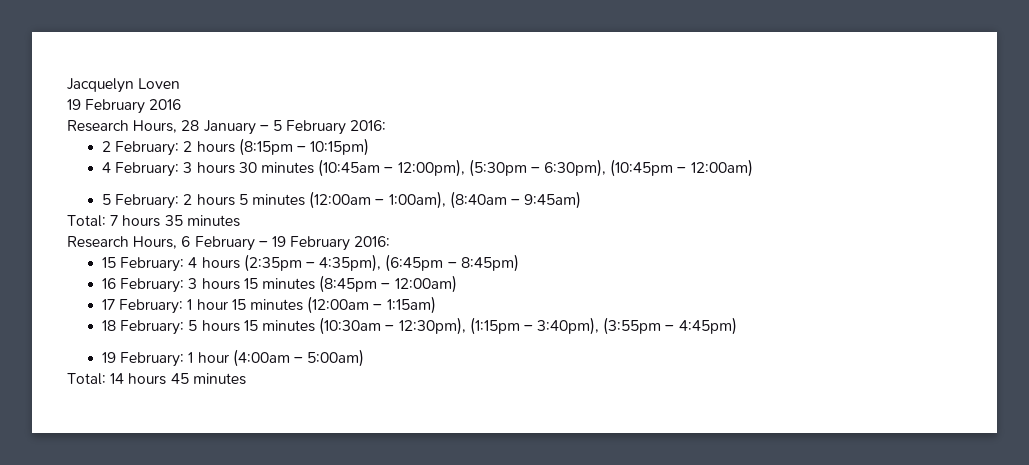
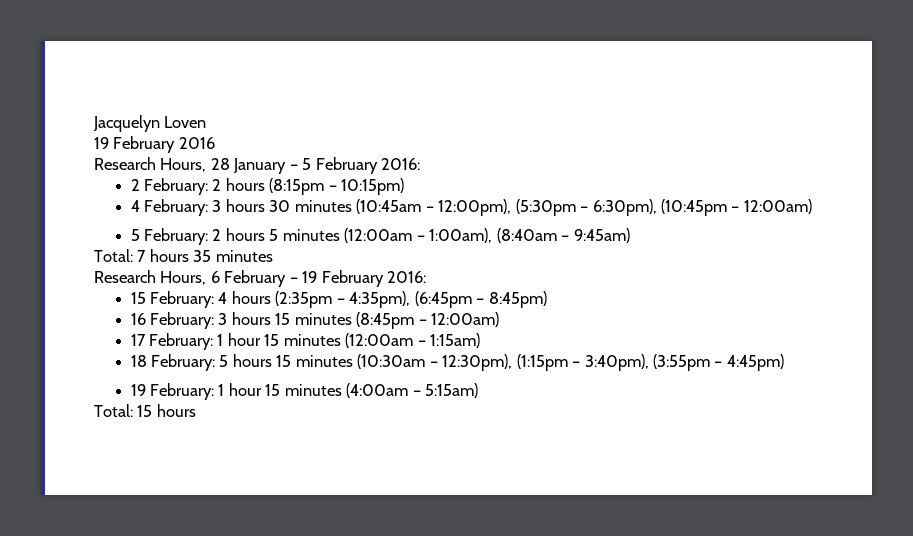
(229, 357) none -> [265,384,342,396] 15 minutes
[307,349,365,367] [67,373,246,385] 5:00am) // Total: 14 hours 45 minutes -> [425,383,479,398] [94,404,196,417] 5:15am) // Total: 15 hours

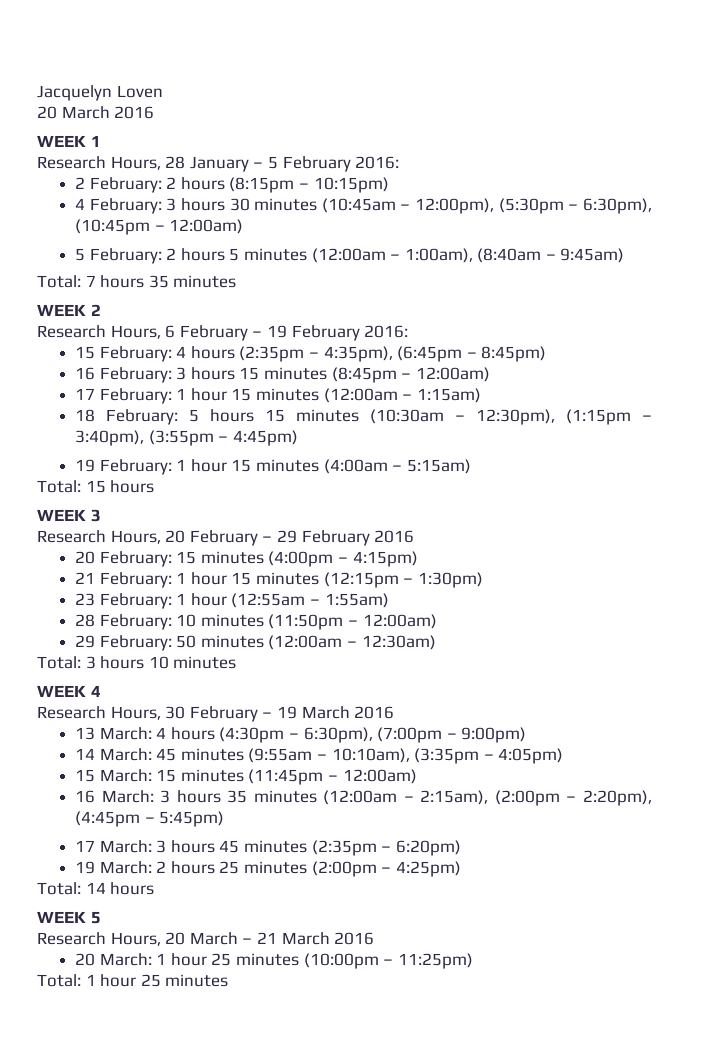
[94,136,215,153] 19 February 2016 -> [37,106,155,119] [37,135,101,147] 20 March 2016 // WEEK 1
(273, 256) none -> [37,304,101,316] // WEEK 2
(196, 410) none -> [37,509,101,522] [37,530,415,546] [74,551,418,567] [74,572,483,588] [74,593,389,609] [74,614,437,630] [74,635,436,651] [37,656,237,669] [37,685,101,697] [37,706,395,722] [74,727,527,743] [74,748,564,764] [74,769,417,785] [74,790,652,806] [74,811,225,827] [74,840,461,856] [74,861,461,877] [37,882,155,895] [37,911,101,924] [37,932,375,946] [74,953,473,969] [37,974,229,987] // WEEK 3 // Research Hours, 20 February – 29 February 2016 // 20 February: 15 minutes (4:00pm – 4:15pm) // 21 February: 1 hour 15 minutes (12:15pm – 1:30pm) // 23 February: 1 hour (12:55am – 1:55am) // 28 February: 10 minutes (11:50pm – 12:00am) // 29 February: 50 minutes (12:00am – 12:30am) // Total: 3 hours 10 minutes // WEEK 4 // Research Hours, 30 February – 19 March 2016 // 13 March: 4 hours (4:30pm – 6:30pm), (7:00pm – 9:00pm) // 14 March: 45 minutes (9:55am – 10:10am), (3:35pm – 4:05pm) // 15 March: 15 minutes (11:45pm – 12:00am) // 16 March: 3 hours 35 minutes (12:00am – 2:15am), (2:00pm – 2:20pm), (4:45pm – 5:45pm) // 17 March: 3 hours 45 minutes (2:35pm – 6:20pm) // 19 March: 2 hours 25 minutes (2:00pm – 4:25pm) // Total: 14 hours // WEEK 5 // Research Hours, 20 March – 21 March 2016 // 20 March: 1 hour 25 minutes (10:00pm – 11:25pm) // Total: 1 hour 25 minutes

